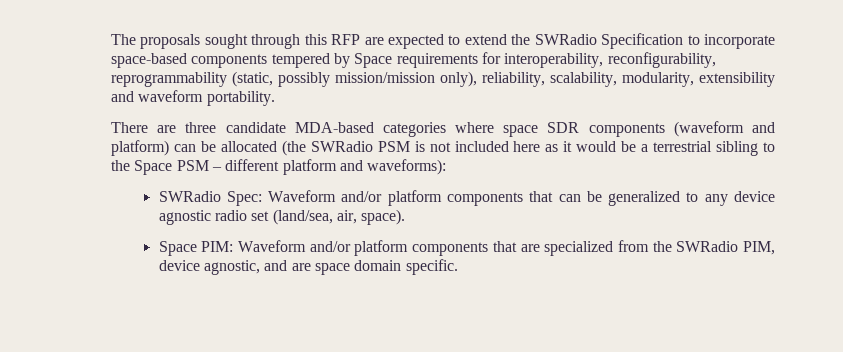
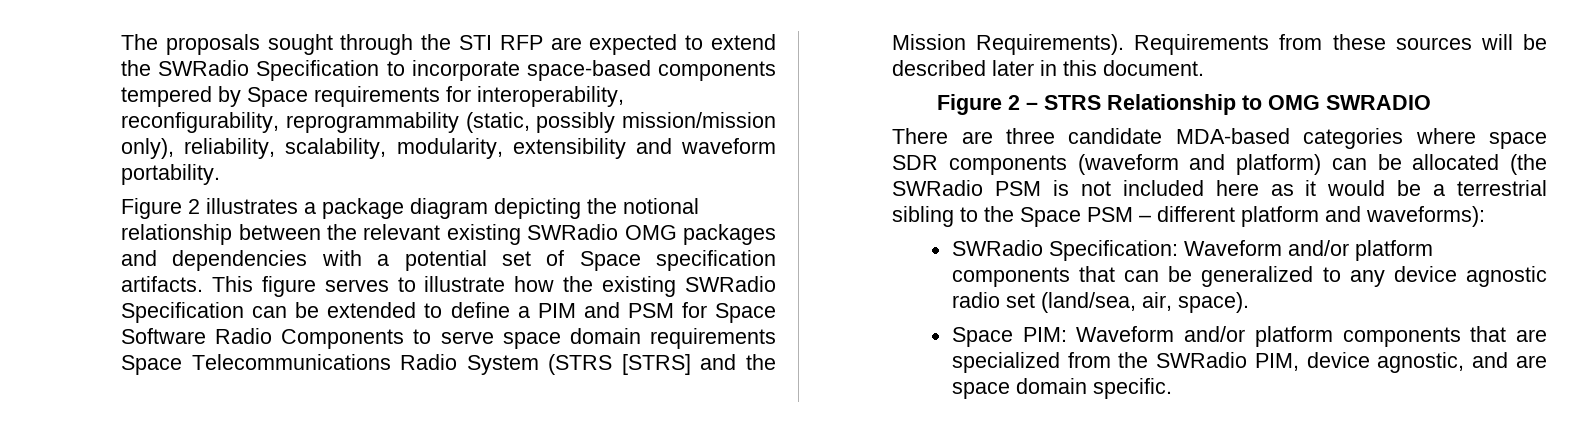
[304,34,327,45] this -> [421,34,493,50] the STI
(275, 98) none -> [121,198,700,219] [121,224,776,245] [121,250,776,271] [121,276,776,297] [121,302,777,323] [121,328,776,349] [121,354,776,375] [892,34,1547,55] [892,60,1205,76] [936,94,1431,115] // Figure 2 illustrates a package diagram depicting the notional relationship between the relevant existing SWRadio OMG packages and dependencies with a potential set of Space specification artifacts. This figure serves to illustrate how the existing SWRadio Specification can be extended to define a PIM and PSM for Space Software Radio Components to serve space domain requirements Space Telecommunications Radio System (STRS [STRS] and the Mission Requirements). Requirements from these sources will be described later in this document. // Figure 2 – STRS Relationship to OMG SWRADIO
[226,191,262,206] Spec: -> [1048,240,1178,261] Specification:

